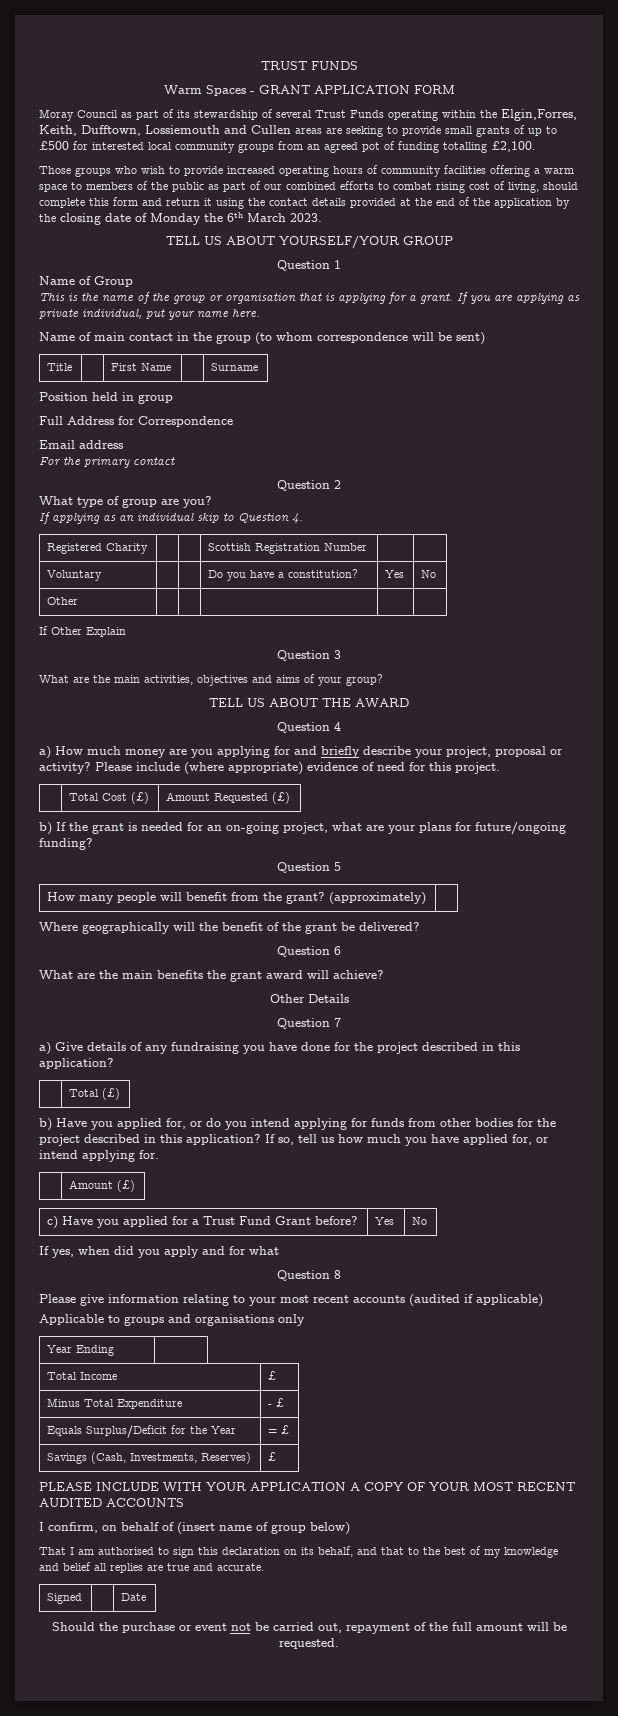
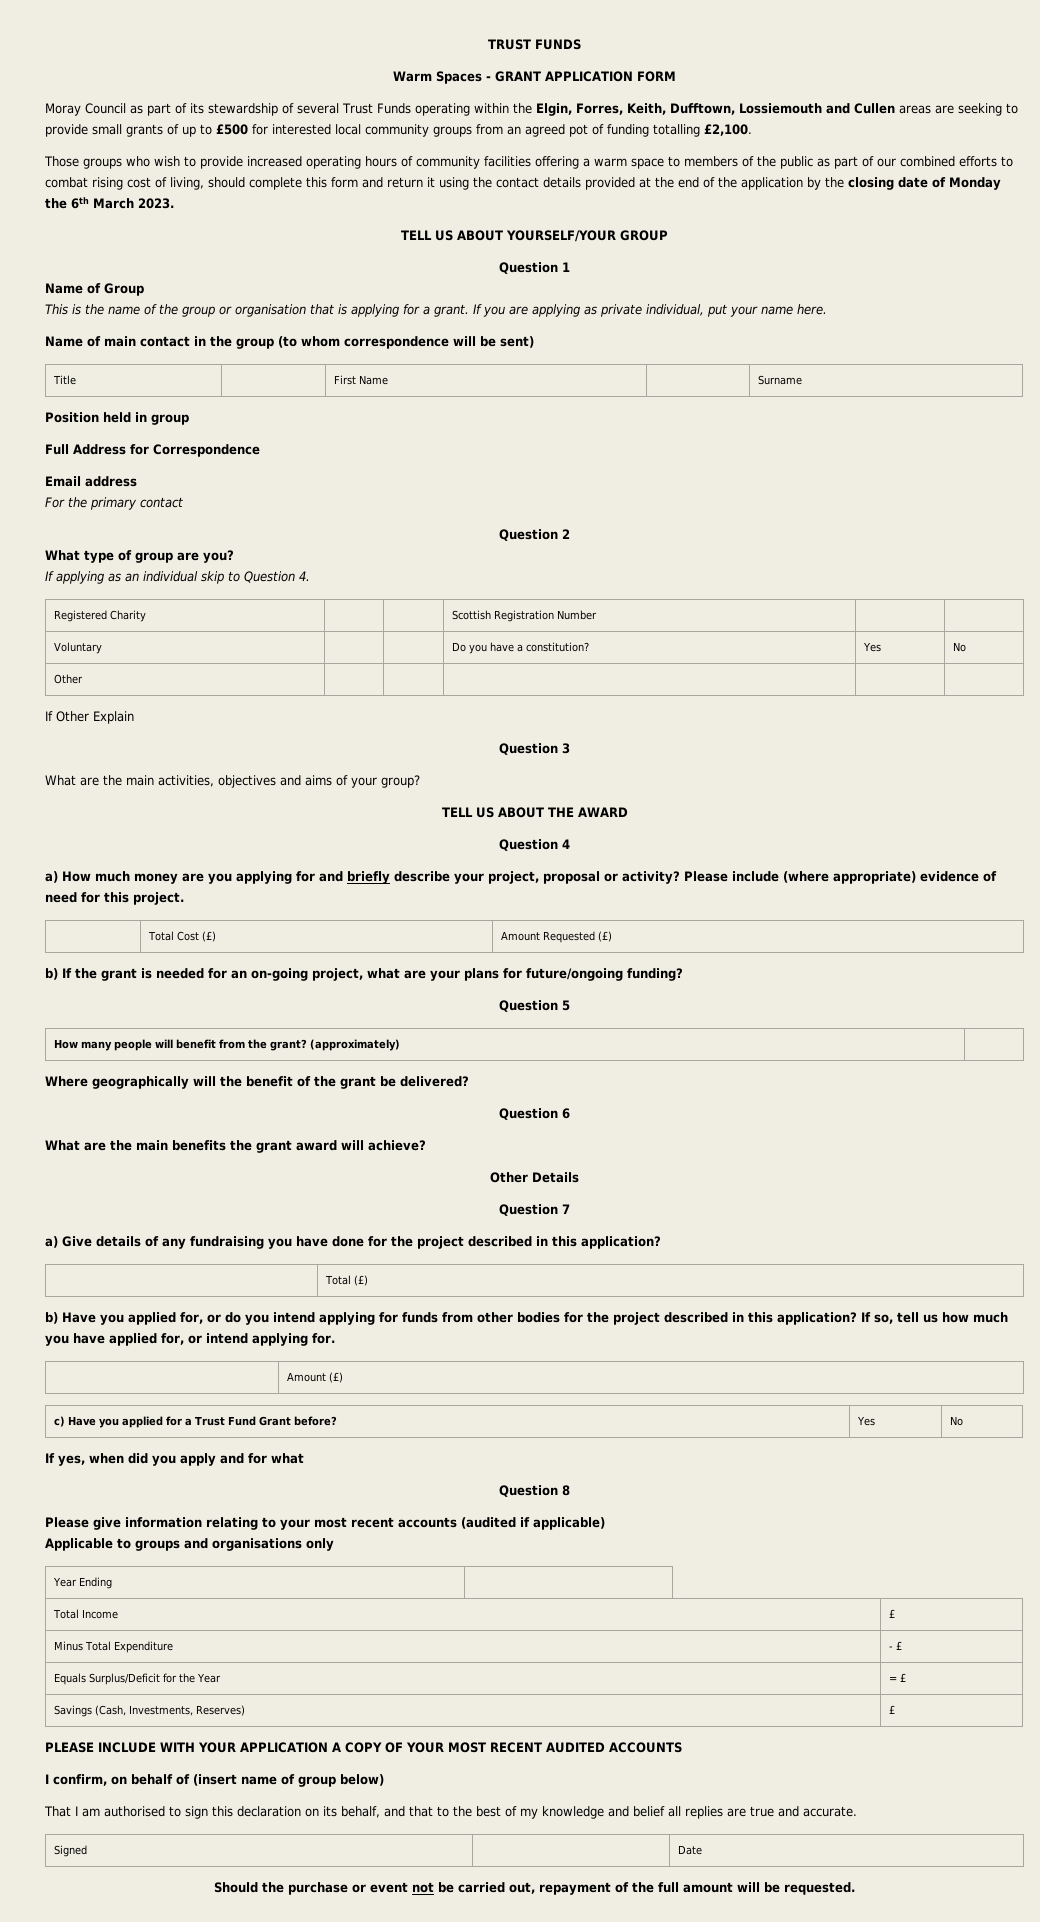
[501,109,577,121] Elgin,Forres, -> [535,103,623,116] Elgin, Forres,

